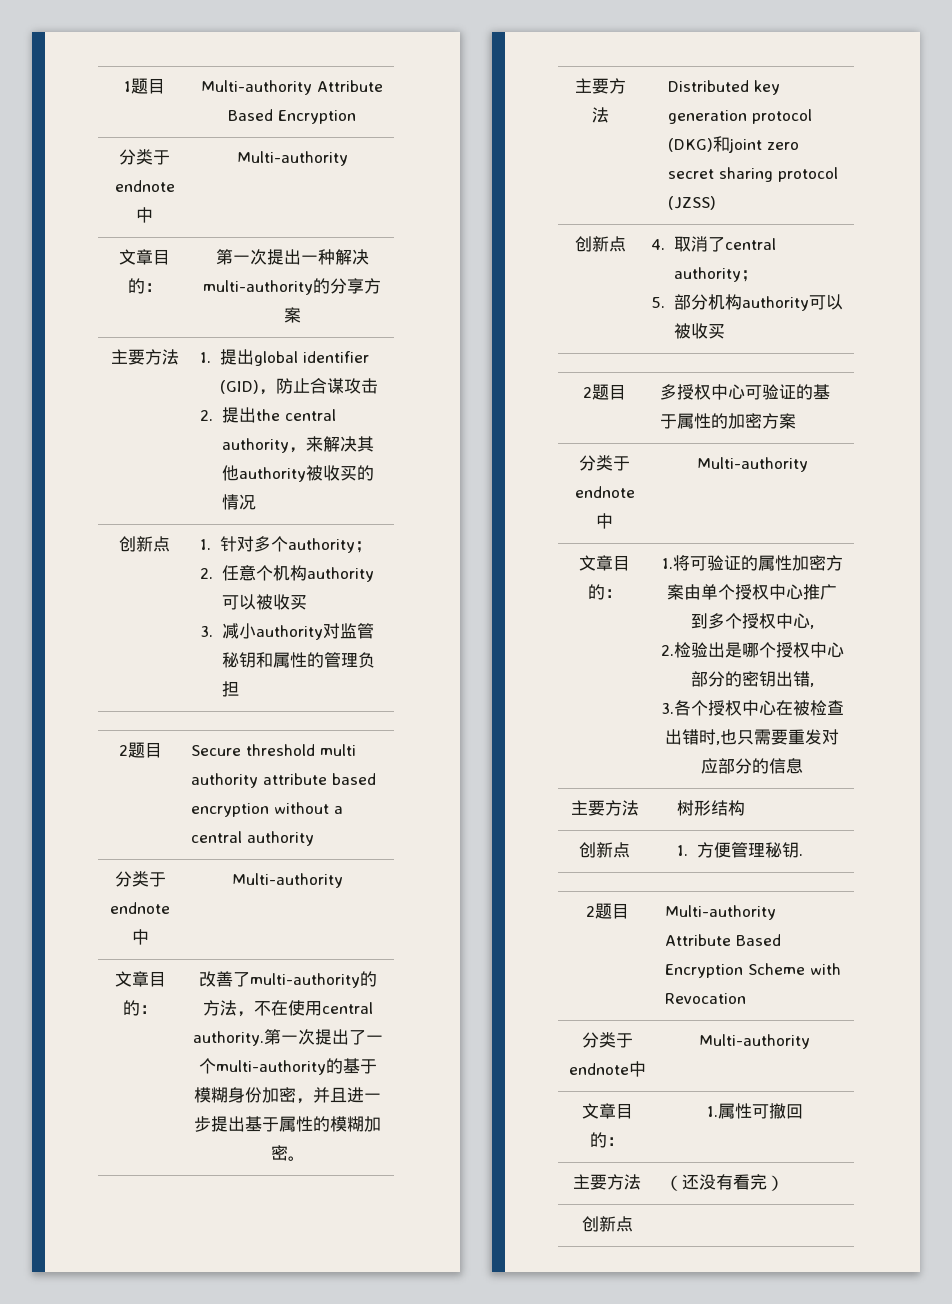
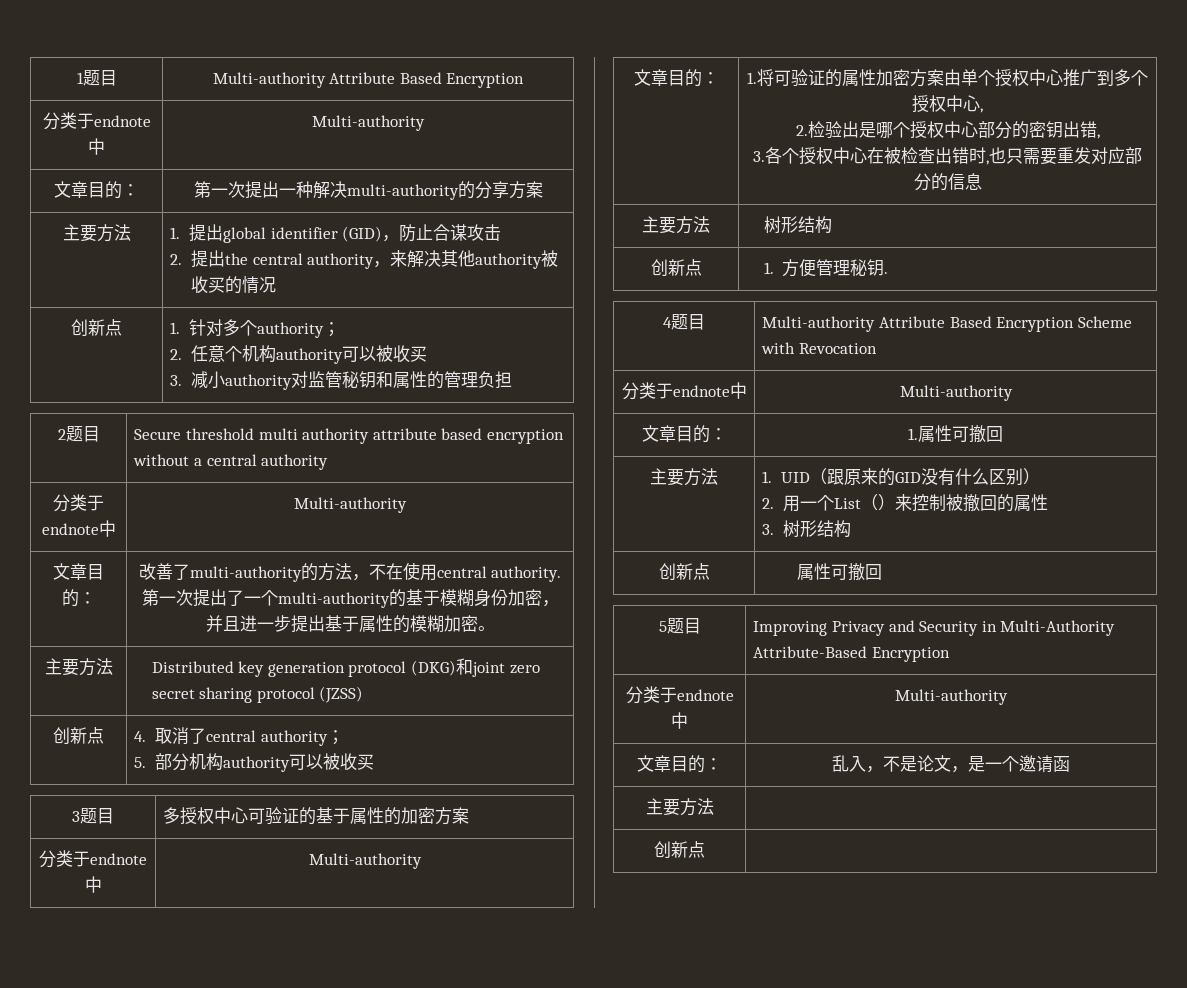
[583,387,592,398] 2 -> [72,811,80,822] 3
[585,906,595,917] 2 -> [663,317,672,328] 4
[665,1174,785,1191] （还没有看完） -> [762,468,1040,486] [762,494,1048,512] [762,520,851,538] [658,563,710,581] [796,563,882,581] [658,618,701,634] [753,620,1116,636] [753,646,951,662] [625,686,734,704] [671,712,688,729] [895,689,1008,705] [637,755,722,773] [832,755,1070,773] [645,798,714,816] 1. UID（跟原来的GID没有什么区别） // 2.用一个List（）来控制被撤回的属性 // 3.树形结构 // 创新点 | 属性可撤回 // 5题目 | Improving Privacy and Security in Multi-Authority Attribute-Based Encryption // 分类于endnote中 | Multi-authority // 文章目的： | 乱入，不是论文，是一个邀请函 // 主要方法 |

